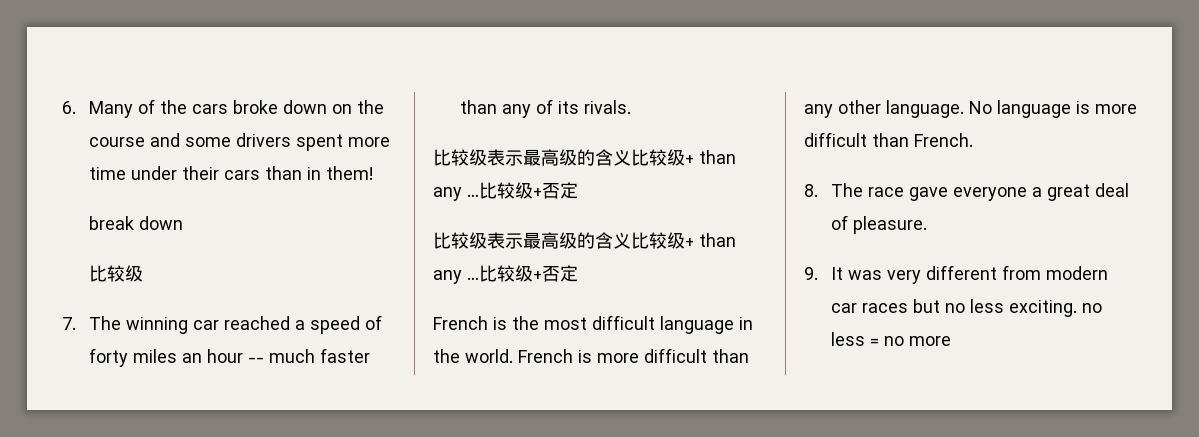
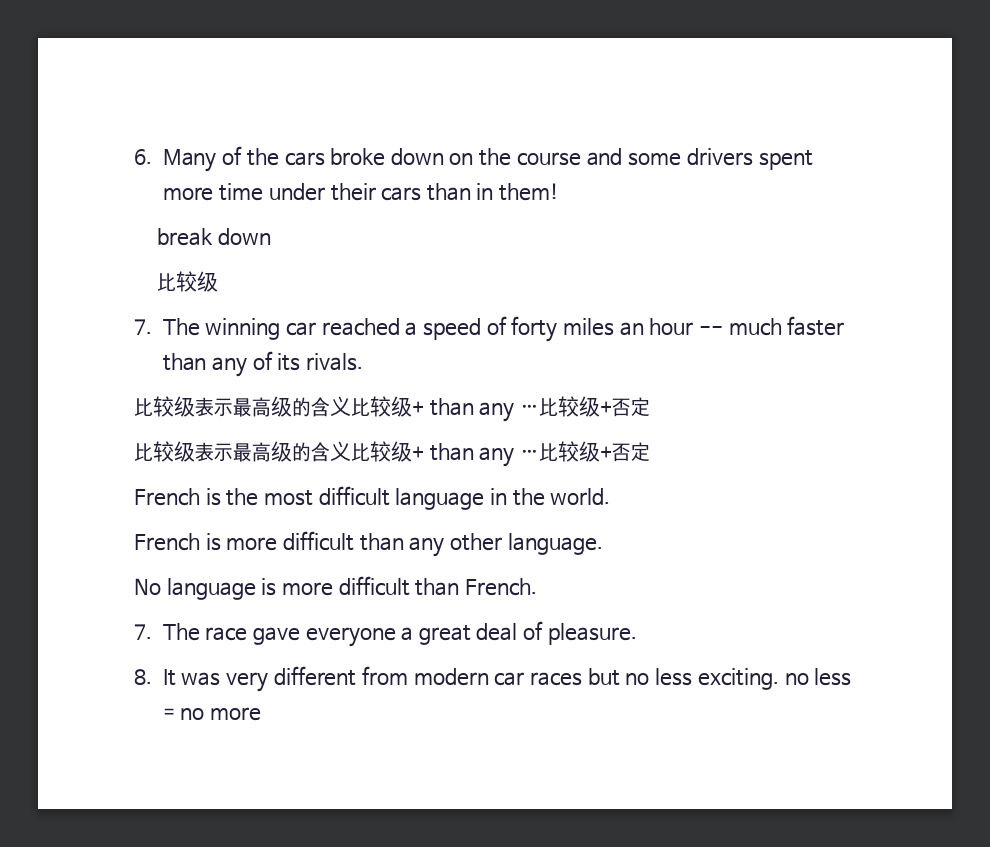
(513, 356) none -> (611, 496) //
(964, 109) none -> (603, 544) //
[804,184,818,197] 8. -> [134,624,152,640] 7.
[804,267,818,280] 9. -> [134,669,152,685] 8.

